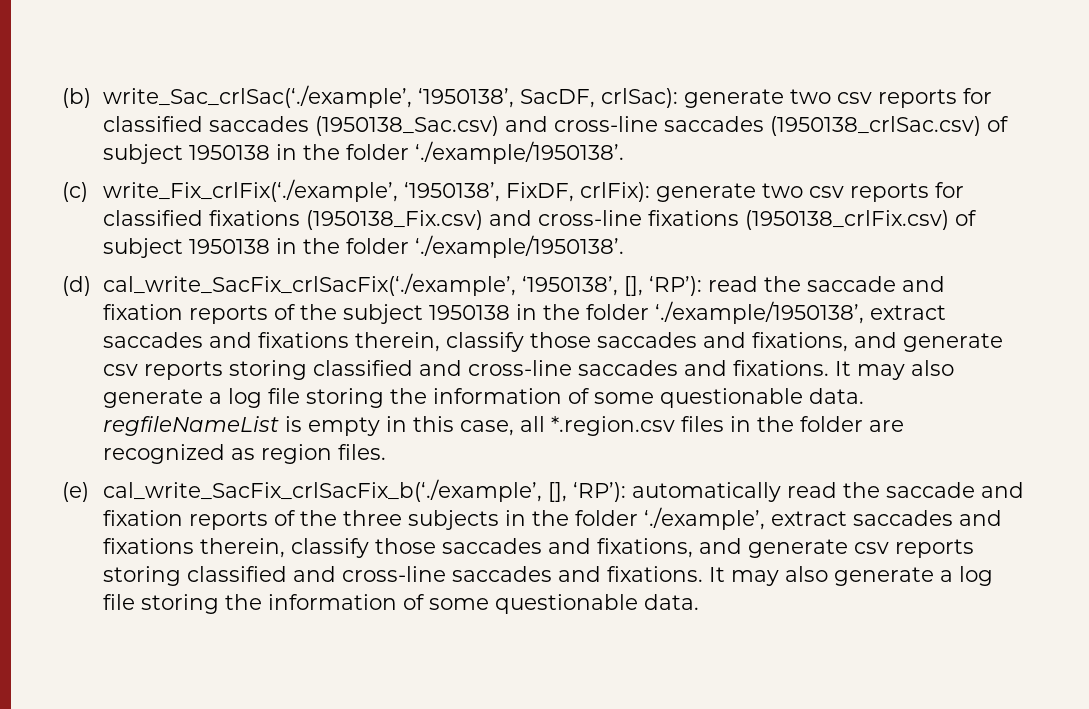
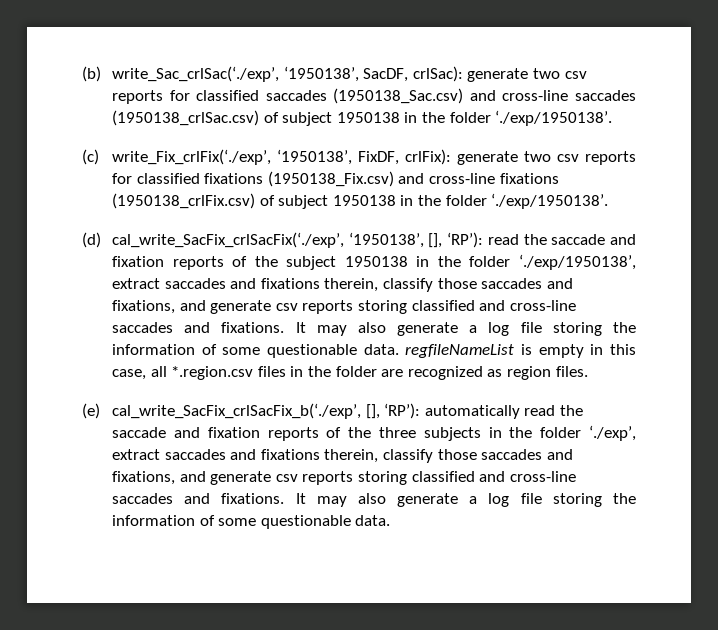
[102,85,412,108] write_Sac_crlSac(‘./example’, -> [112,66,280,82] write_Sac_crlSac(‘./exp’,
[414,141,624,164] ‘./example/1950138’. -> [495,110,613,126] ‘./exp/1950138’.
[102,179,398,202] write_Fix_crlFix(‘./example’, -> [112,149,272,165] write_Fix_crlFix(‘./exp’,
[414,235,624,258] ‘./example/1950138’. -> [491,193,609,209] ‘./exp/1950138’.
[102,273,516,296] cal_write_SacFix_crlSacFix(‘./example’, -> [112,232,345,248] cal_write_SacFix_crlSacFix(‘./exp’,
[654,301,864,324] ‘./example/1950138’, -> [519,254,636,270] ‘./exp/1950138’,
[102,479,542,502] cal_write_SacFix_crlSacFix_b(‘./example’, -> [112,403,362,419] cal_write_SacFix_crlSacFix_b(‘./exp’,
[643,507,765,530] ‘./example’, -> [588,425,636,441] ‘./exp’,

